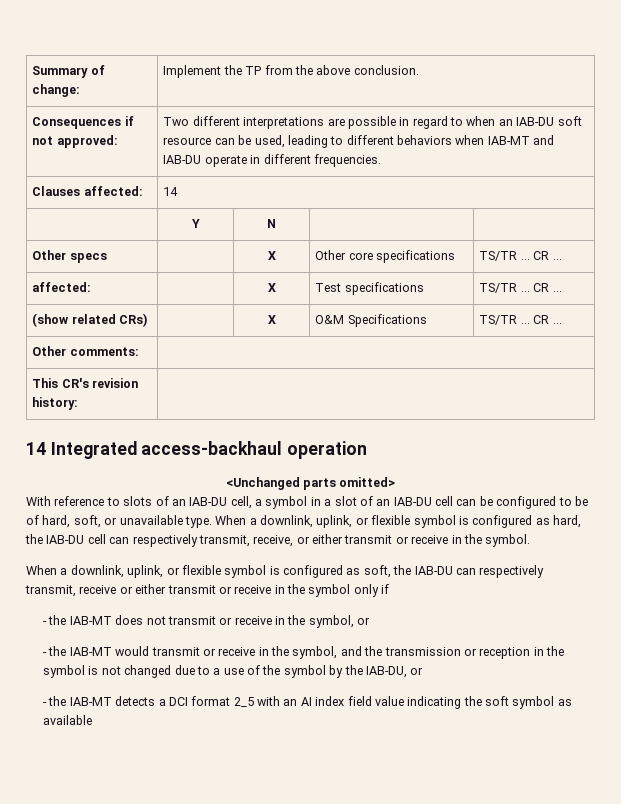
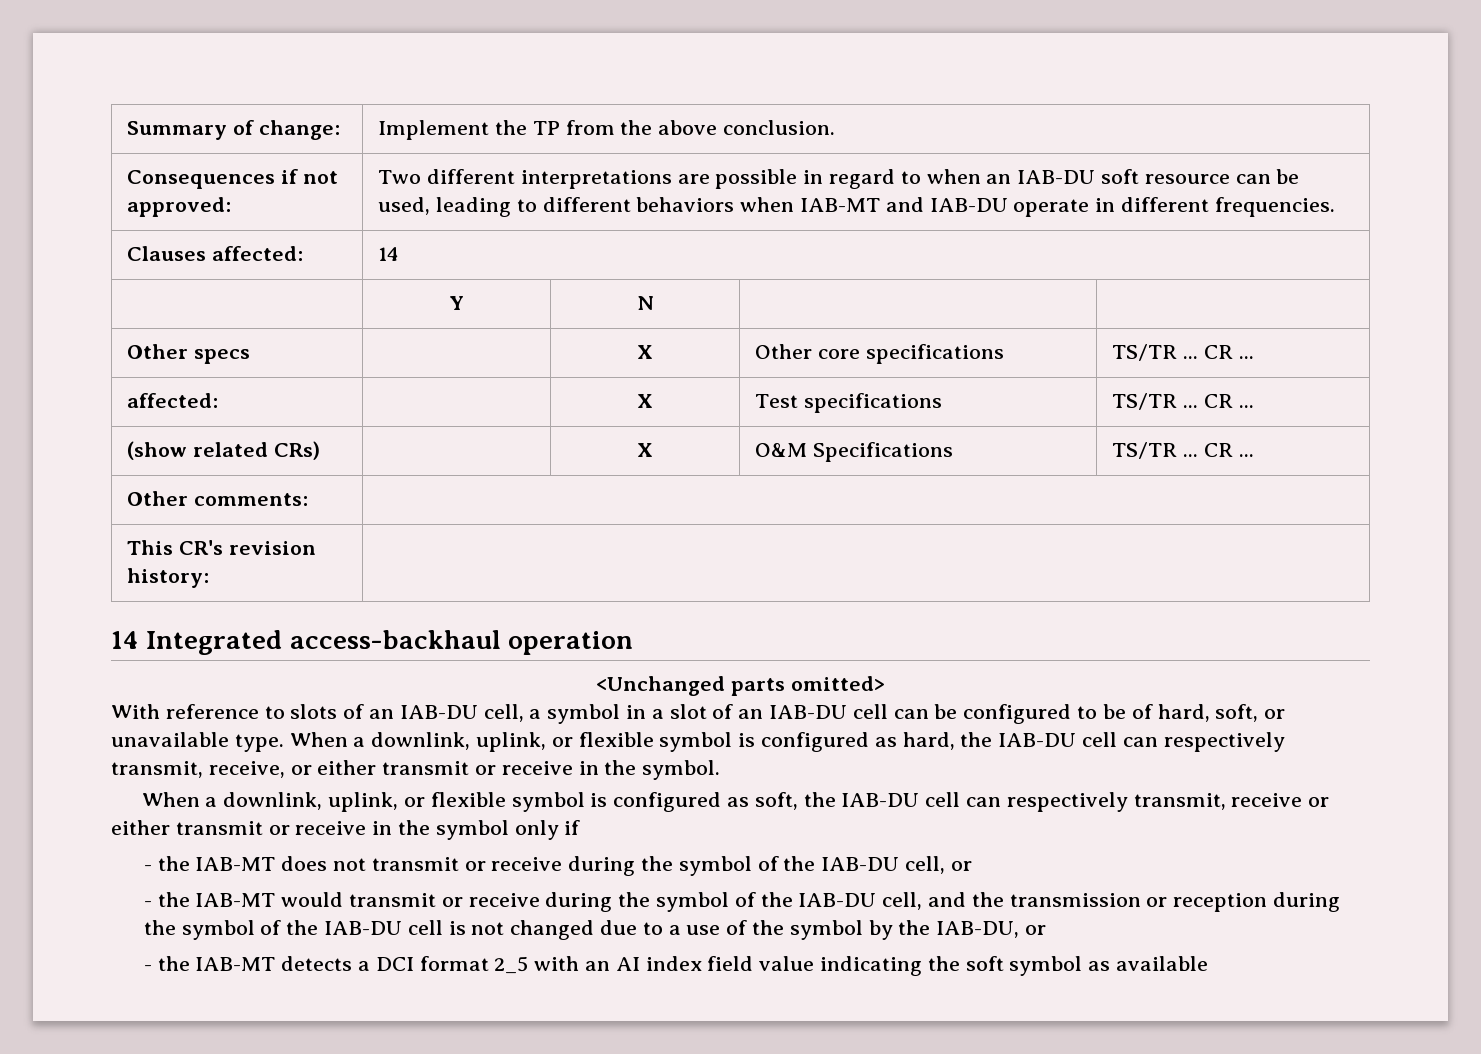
(453, 570) none -> [925,792,961,807] cell
[275,615,354,628] in the symbol, -> [568,856,946,876] during the symbol of the IAB-DU cell,
[258,646,338,659] in the symbol, -> [545,892,923,912] during the symbol of the IAB-DU cell,
[533,646,565,656] [43,665,86,678] in the symbol -> [1273,892,1341,912] [143,920,443,940] during the symbol of the IAB-DU cell

